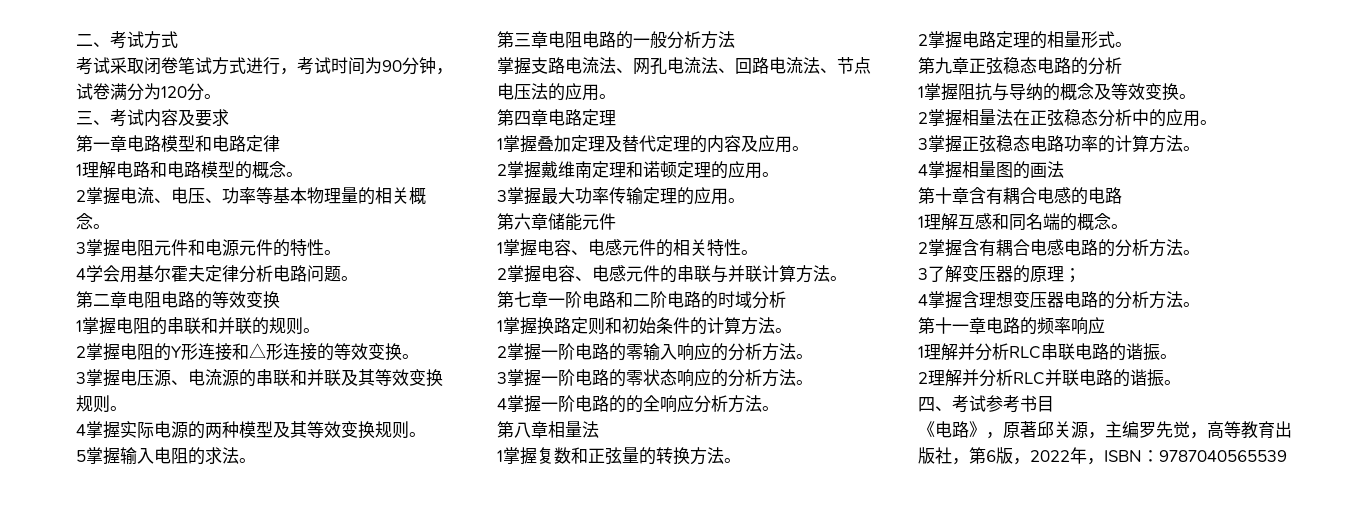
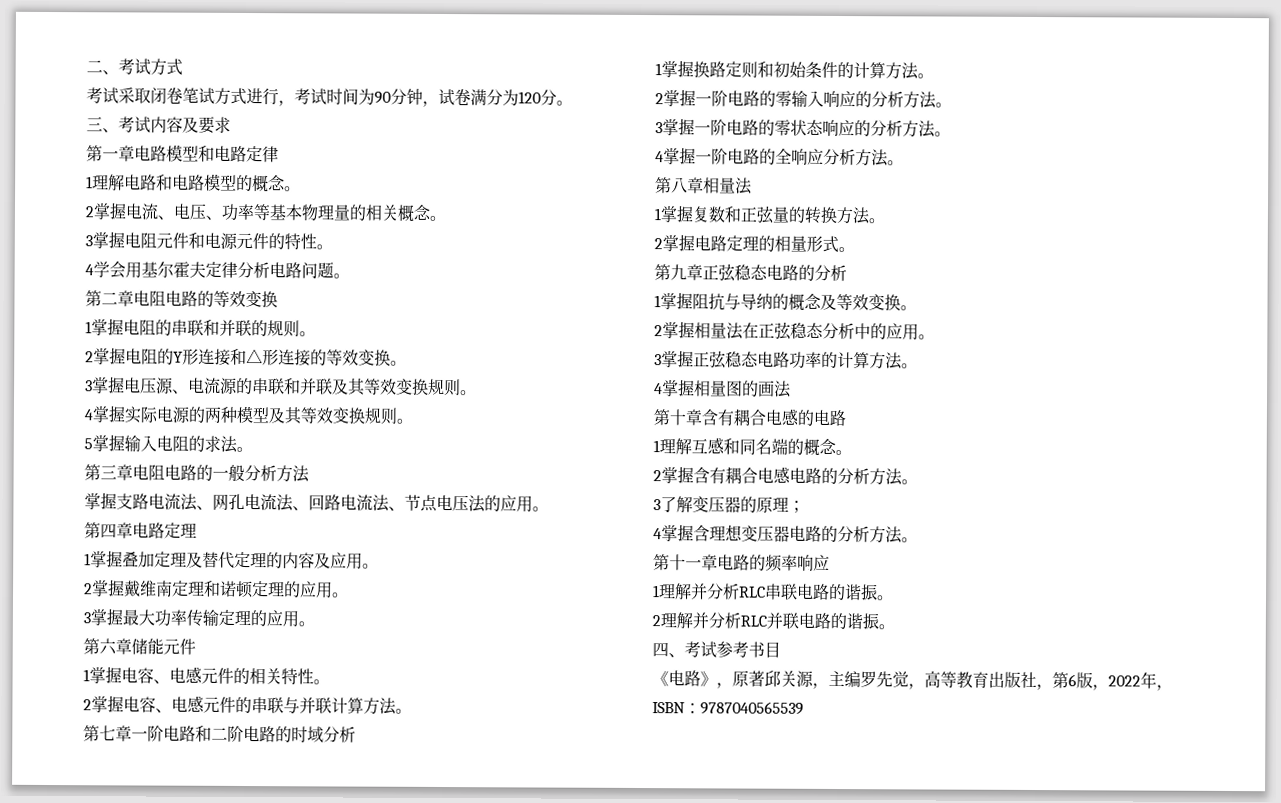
[626,395,643,413] 的 -> (776, 156) none

